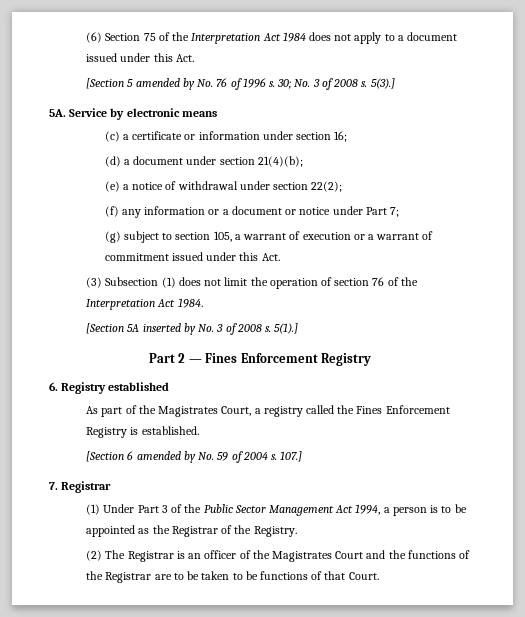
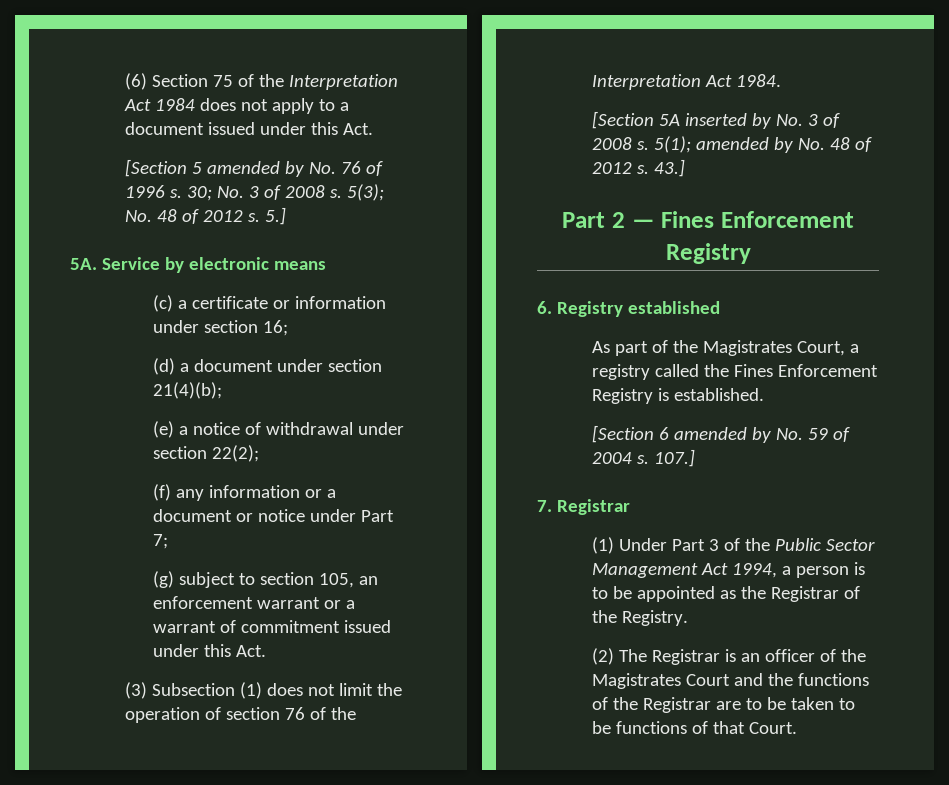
[370,78,395,89] 5(3).] -> [347,184,385,201] [125,207,287,225] 5(3); No. 48 of 2012 s. 5.]
[234,231,351,240] a warrant of execution -> [359,576,379,585] [153,596,321,609] an enforcement warrant
[274,323,299,334] 5(1).] -> [654,136,873,153] [592,159,686,177] 5(1); amended by No. 48 of 2012 s. 43.]

